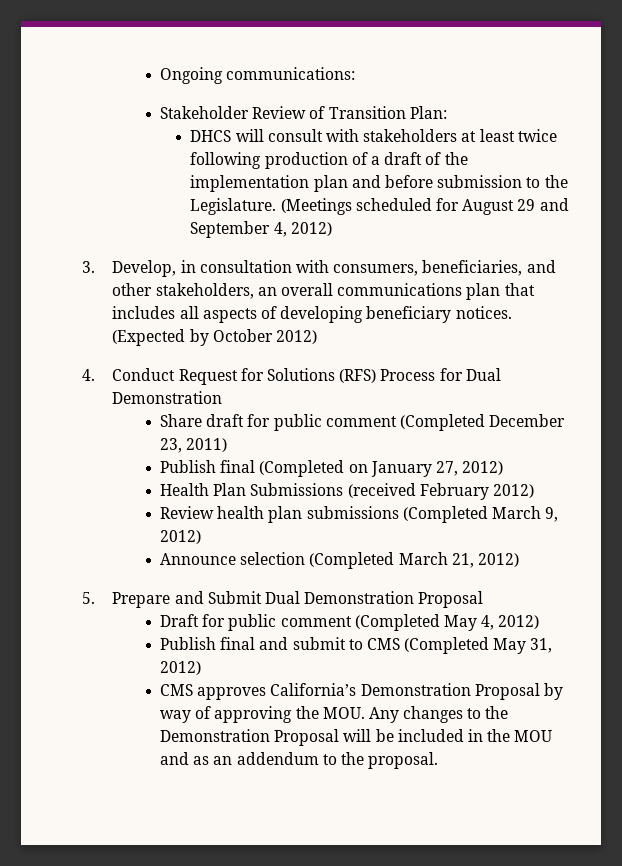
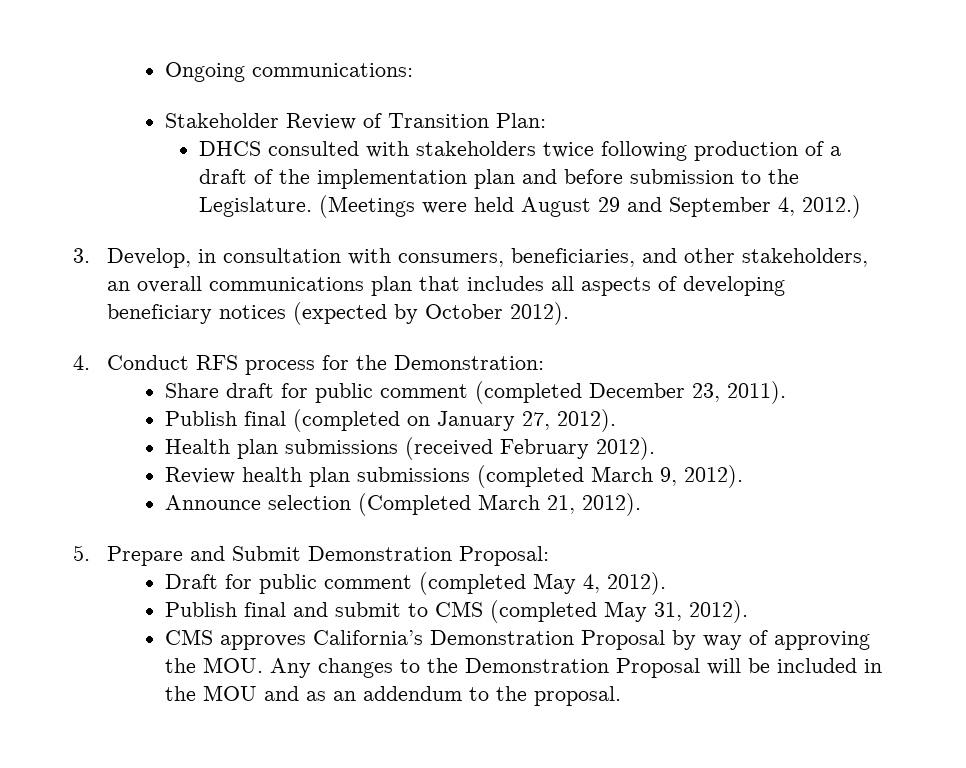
[235,129,515,142] will consult with stakeholders at least -> [268,141,537,158] consulted with stakeholders
[355,198,459,211] scheduled for -> [422,197,515,214] were held
[290,222,332,236] 2012) -> [802,195,862,218] 2012.)
[455,306,512,319] [112,329,186,346] notices. (Expected -> [219,302,388,325] notices (expected
[276,330,318,344] 2012) -> [510,302,570,325] 2012).
[178,368,501,385] [112,391,223,404] Request for Solutions (RFS) Process for Dual Demonstration -> [196,355,545,375] RFS process for the Demonstration:
[399,414,485,431] (Completed -> [475,381,583,404] (completed
[186,438,228,452] [159,460,345,477] 2011) // Publish final (Completed -> [727,381,787,404] [165,409,401,432] 2011). // Publish final (completed
[462,461,504,475] 2012) -> [557,409,617,432] 2012).
[213,483,344,496] Plan Submissions -> [237,439,399,459] plan submissions
[492,484,534,498] 2012) -> [596,437,656,460] 2012).
[402,506,488,523] (Completed -> [477,465,585,488] (completed
[159,530,201,544] 2012) -> [684,465,744,488] 2012).
[477,553,519,567] 2012) -> [582,493,642,516] 2012).
[265,591,484,608] Dual Demonstration Proposal -> [308,546,550,566] Demonstration Proposal:
[354,614,440,631] (Completed -> [419,572,527,595] (completed
[498,615,540,629] 2012) -> [607,572,667,595] 2012).
[404,637,490,654] (Completed -> [490,600,598,623] (completed
[159,661,201,675] 2012) -> [689,600,749,623] 2012).

